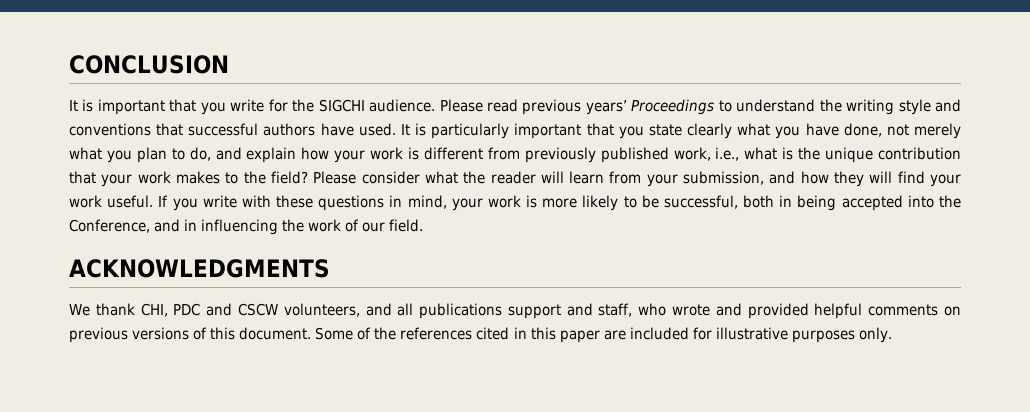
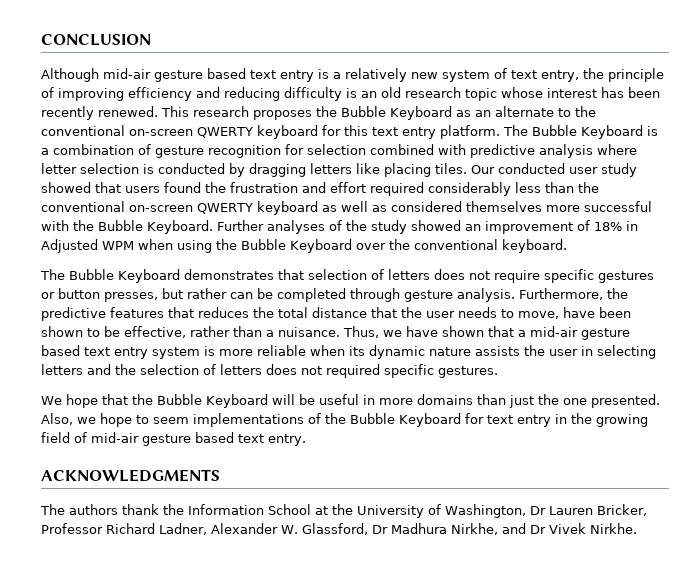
[69,99,962,115] [69,123,961,139] [69,147,962,163] [69,171,962,187] [69,195,961,211] [69,219,424,235] [69,259,330,278] [69,303,961,319] [69,327,892,343] It is important that you write for the SIGCHI audience. Please read previous years’ Proceedings to understand the writing style and conventions that successful authors have used. It is particularly important that you state clearly what you have done, not merely what you plan to do, and explain how your work is different from previously published work, i.e., what is the unique contribution that your work makes to the field? Please consider what the reader will learn from your submission, and how they will find your work useful. If you write with these questions in mind, your work is more likely to be successful, both in being accepted into the Conference, and in influencing the work of our field. // ACKNOWLEDGMENTS // We thank CHI, PDC and CSCW volunteers, and all publications support and staff, who wrote and provided helpful comments on previous versions of this document. Some of the references cited in this paper are included for illustrative purposes only. -> [41,68,664,82] [41,87,660,101] [41,106,596,120] [41,125,658,139] [41,144,637,158] [41,163,637,177] [41,182,599,196] [41,201,652,215] [41,220,638,234] [41,239,567,253] [40,269,654,283] [41,288,628,302] [41,307,631,321] [41,326,630,340] [41,345,656,359] [41,364,498,378] [41,394,660,408] [41,413,648,427] [41,432,306,446] [41,469,220,482] [40,504,647,518] [41,523,637,535] Although mid-air gesture based text entry is a relatively new system of text entry, the principle of improving efficiency and reducing difficulty is an old research topic whose interest has been recently renewed. This research proposes the Bubble Keyboard as an alternate to the conventional on-screen QWERTY keyboard for this text entry platform. The Bubble Keyboard is a combination of gesture recognition for selection combined with predictive analysis where letter selection is conducted by dragging letters like placing tiles. Our conducted user study showed that users found the frustration and effort required considerably less than the conventional on-screen QWERTY keyboard as well as considered themselves more successful with the Bubble Keyboard. Further analyses of the study showed an improvement of 18% in Adjusted WPM when using the Bubble Keyboard over the conventional keyboard. // The Bubble Keyboard demonstrates that selection of letters does not require specific gestures or button presses, but rather can be completed through gesture analysis. Furthermore, the predictive features that reduces the total distance that the user needs to move, have been shown to be effective, rather than a nuisance. Thus, we have shown that a mid-air gesture based text entry system is more reliable when its dynamic nature assists the user in selecting letters and the selection of letters does not required specific gestures. // We hope that the Bubble Keyboard will be useful in more domains than just the one presented. Also, we hope to seem implementations of the Bubble Keyboard for text entry in the growing field of mid-air gesture based text entry. // ACKNOWLEDGMENTS // The authors thank the Information School at the University of Washington, Dr Lauren Bricker, Professor Richard Ladner, Alexander W. Glassford, Dr Madhura Nirkhe, and Dr Vivek Nirkhe.

